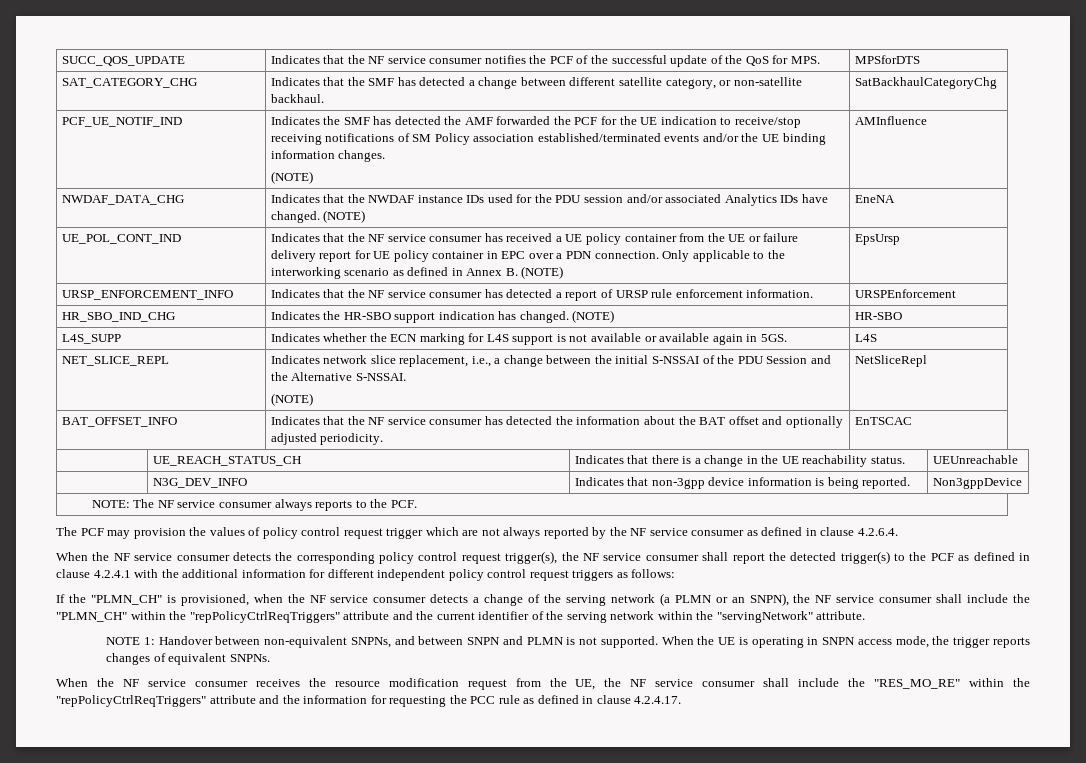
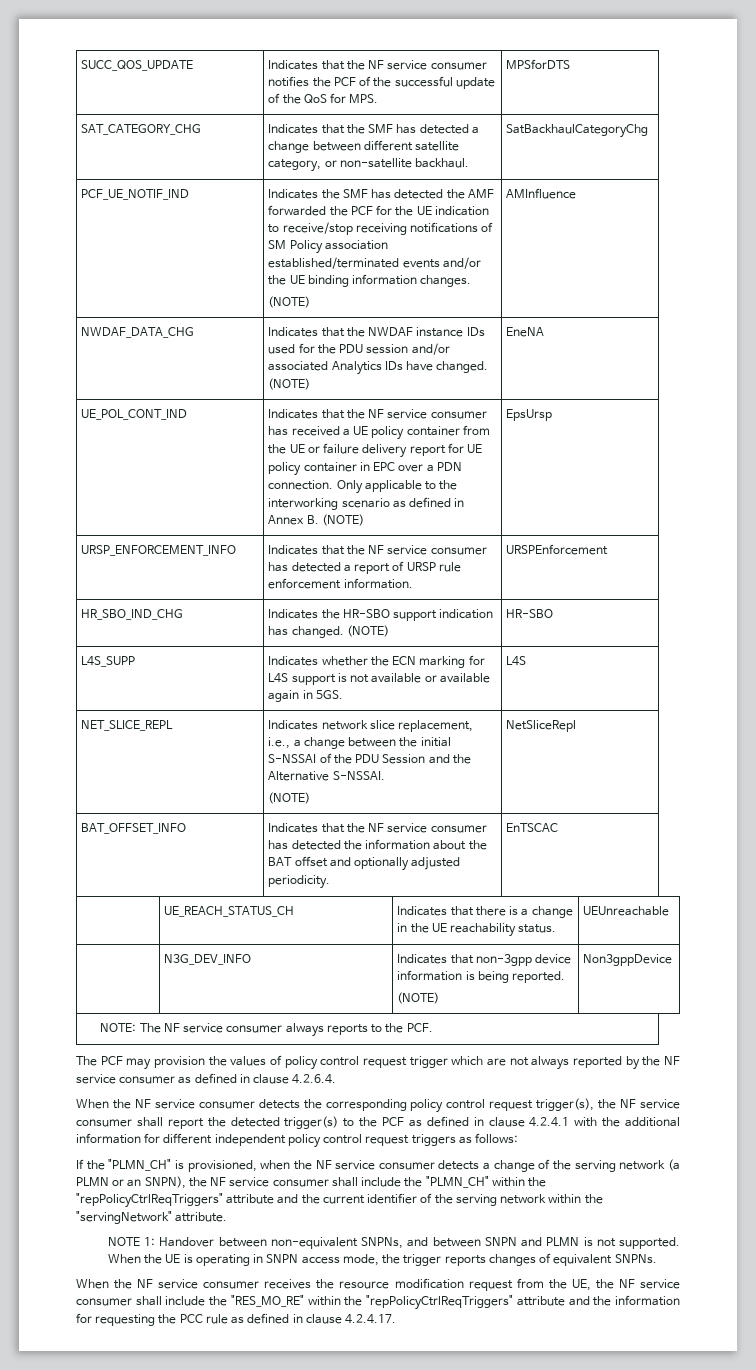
(911, 483) none -> [397,992,440,1004] // (NOTE)

